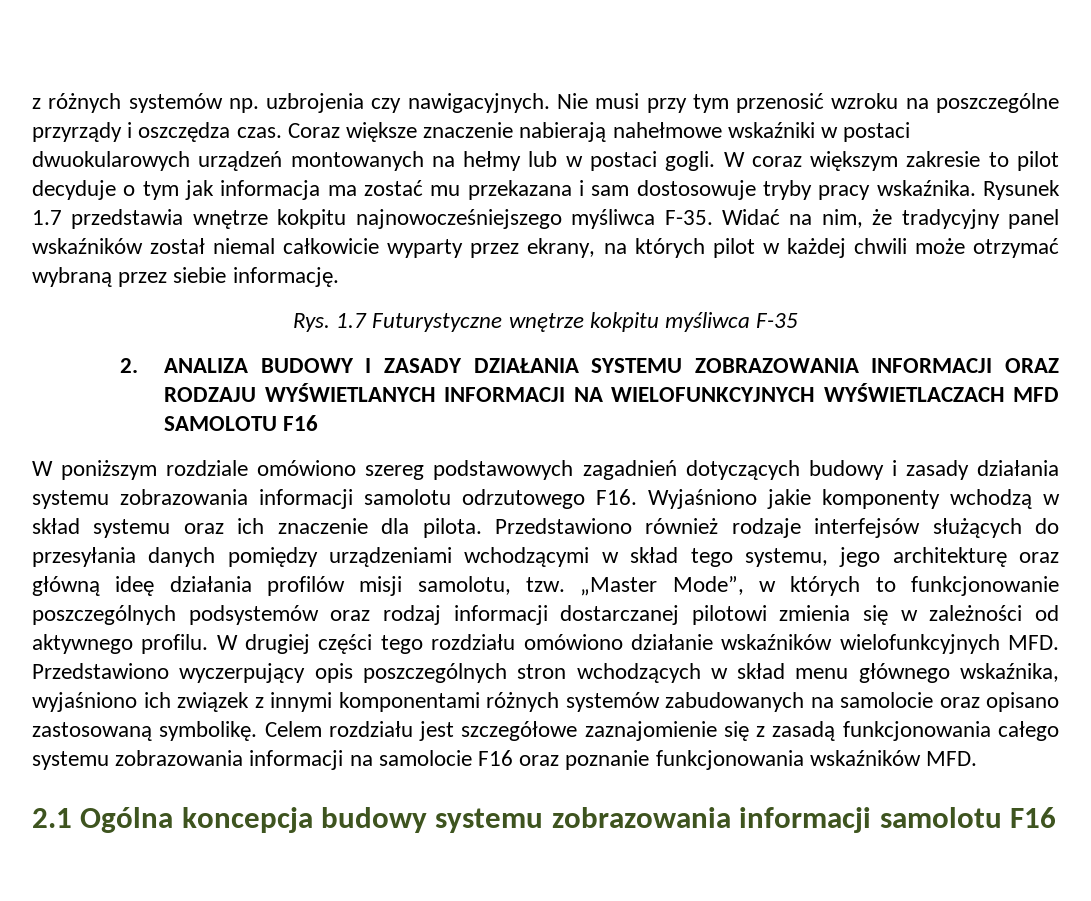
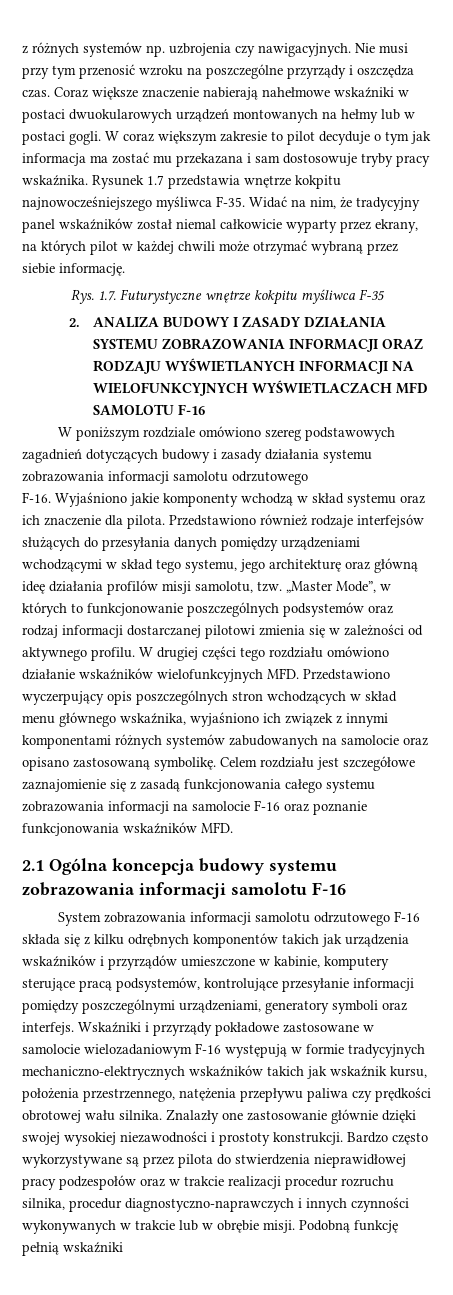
[336,313,368,328] 1.7 -> [97,291,116,301] 1.7.
[283,415,319,431] F16 -> [177,404,205,415] F-16
[596,489,637,505] F16. -> [22,492,51,503] // F-16.
[478,750,514,766] F16 -> [254,800,280,811] F-16
[1009,807,1056,828] F16 -> [312,882,346,895] [58,911,421,926] [22,933,409,948] [22,955,389,970] [22,977,414,992] [22,999,407,1014] [22,1022,374,1036] [22,1043,425,1058] [22,1065,427,1080] [22,1087,431,1102] [22,1109,416,1124] [22,1131,428,1146] [22,1154,406,1168] [22,1175,394,1190] [22,1197,409,1212] [22,1220,398,1234] [22,1242,123,1256] F-16 // System zobrazowania informacji samolotu odrzutowego F-16 składa się z kilku odrębnych komponentów takich jak urządzenia wskaźników i przyrządów umieszczone w kabinie, komputery sterujące pracą podsystemów, kontrolujące przesyłanie informacji pomiędzy poszczególnymi urządzeniami, generatory symboli oraz interfejs. Wskaźniki i przyrządy pokładowe zastosowane w samolocie wielozadaniowym F-16 występują w formie tradycyjnych mechaniczno-elektrycznych wskaźników takich jak wskaźnik kursu, położenia przestrzennego, natężenia przepływu paliwa czy prędkości obrotowej wału silnika. Znalazły one zastosowanie głównie dzięki swojej wysokiej niezawodności i prostoty konstrukcji. Bardzo często wykorzystywane są przez pilota do stwierdzenia nieprawidłowej pracy podzespołów oraz w trakcie realizacji procedur rozruchu silnika, procedur diagnostyczno-naprawczych i innych czynności wykonywanych w trakcie lub w obrębie misji. Podobną funkcję pełnią wskaźniki

